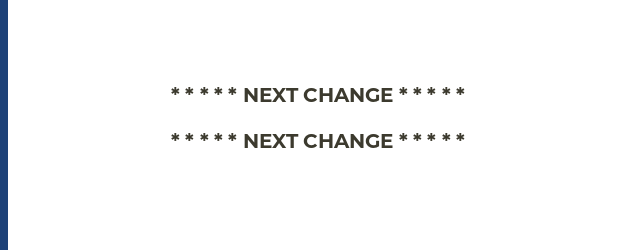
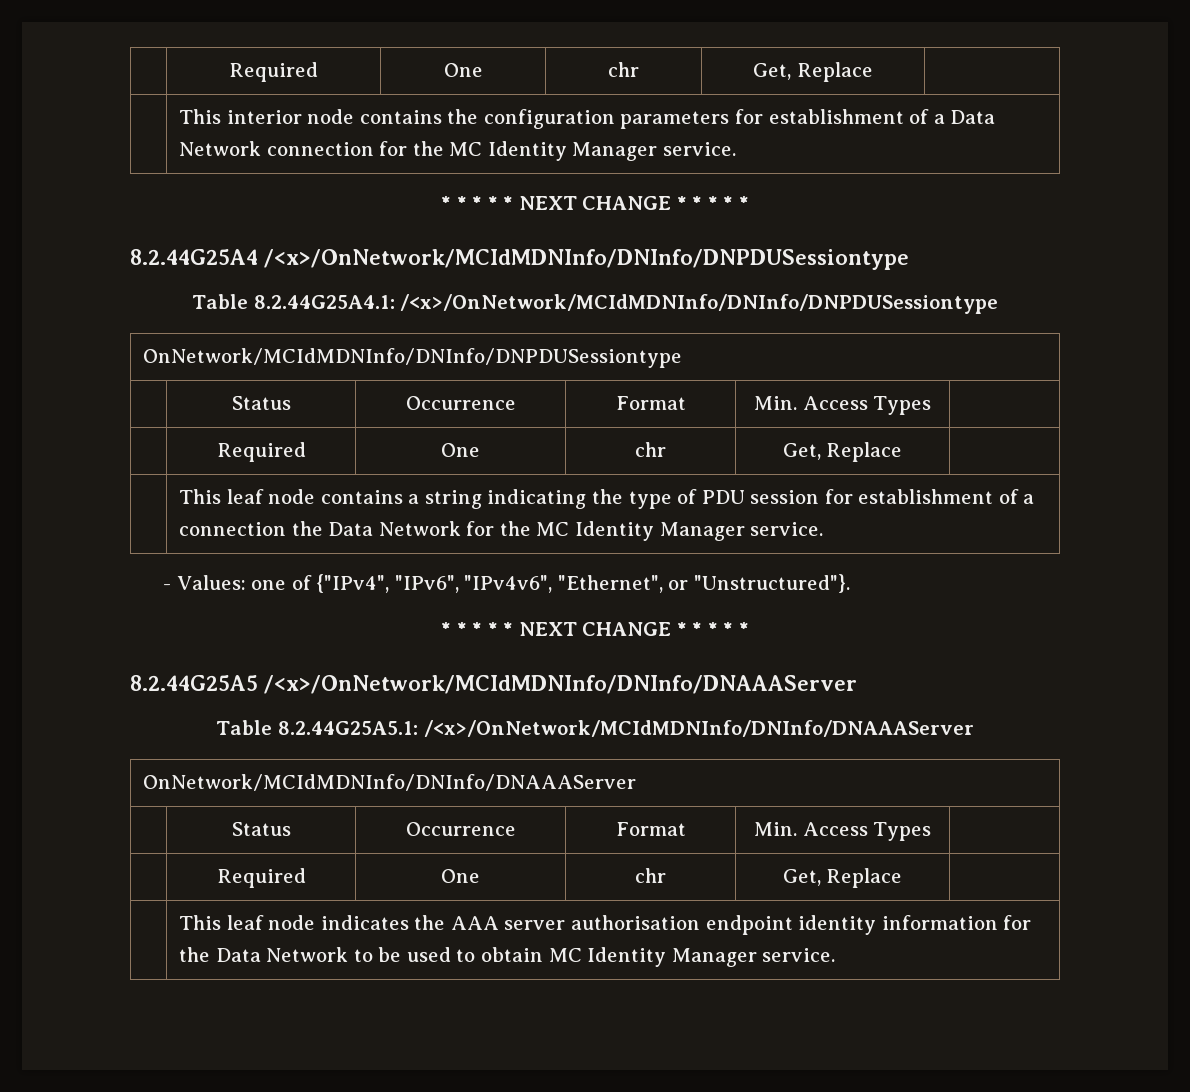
(170, 94) none -> [229,62,318,82] [443,63,483,77] [608,62,639,77] [753,62,873,82] [179,109,996,129] [179,141,736,161] | Required | One | chr | Get, Replace | // | This interior node contains the configuration parameters for establishment of a Data Network connection for the MC Identity Manager service. //
(466, 94) none -> [130,249,909,270] [191,294,999,314] [143,348,683,368] [231,396,291,410] [405,396,516,410] [615,396,686,410] [753,396,932,415] [216,442,306,462] [440,443,480,457] [635,442,666,457] [782,442,903,462] [179,489,1035,509] [179,521,824,541] [163,574,850,593] // 8.2.44G25A4 /<x>/OnNetwork/MCIdMDNInfo/DNInfo/DNPDUSessiontype // Table 8.2.44G25A4.1: /<x>/OnNetwork/MCIdMDNInfo/DNInfo/DNPDUSessiontype // OnNetwork/MCIdMDNInfo/DNInfo/DNPDUSessiontype // | Status | Occurrence | Format | Min. Access Types | // | Required | One | chr | Get, Replace | // | This leaf node contains a string indicating the type of PDU session for establishment of a connection the Data Network for the MC Identity Manager service. // - Values: one of {"IPv4", "IPv6", "IPv4v6", "Ethernet", or "Unstructured"}.
(466, 140) none -> [130,675,857,694] [216,720,974,737] [143,774,637,791] [231,822,291,836] [405,822,516,836] [615,822,686,836] [753,822,932,841] [216,868,306,888] [440,869,480,883] [635,868,666,883] [782,868,903,888] [179,915,1032,935] [179,947,836,967] // 8.2.44G25A5 /<x>/OnNetwork/MCIdMDNInfo/DNInfo/DNAAAServer // Table 8.2.44G25A5.1: /<x>/OnNetwork/MCIdMDNInfo/DNInfo/DNAAAServer // OnNetwork/MCIdMDNInfo/DNInfo/DNAAAServer // | Status | Occurrence | Format | Min. Access Types | // | Required | One | chr | Get, Replace | // | This leaf node indicates the AAA server authorisation endpoint identity information for the Data Network to be used to obtain MC Identity Manager service.

